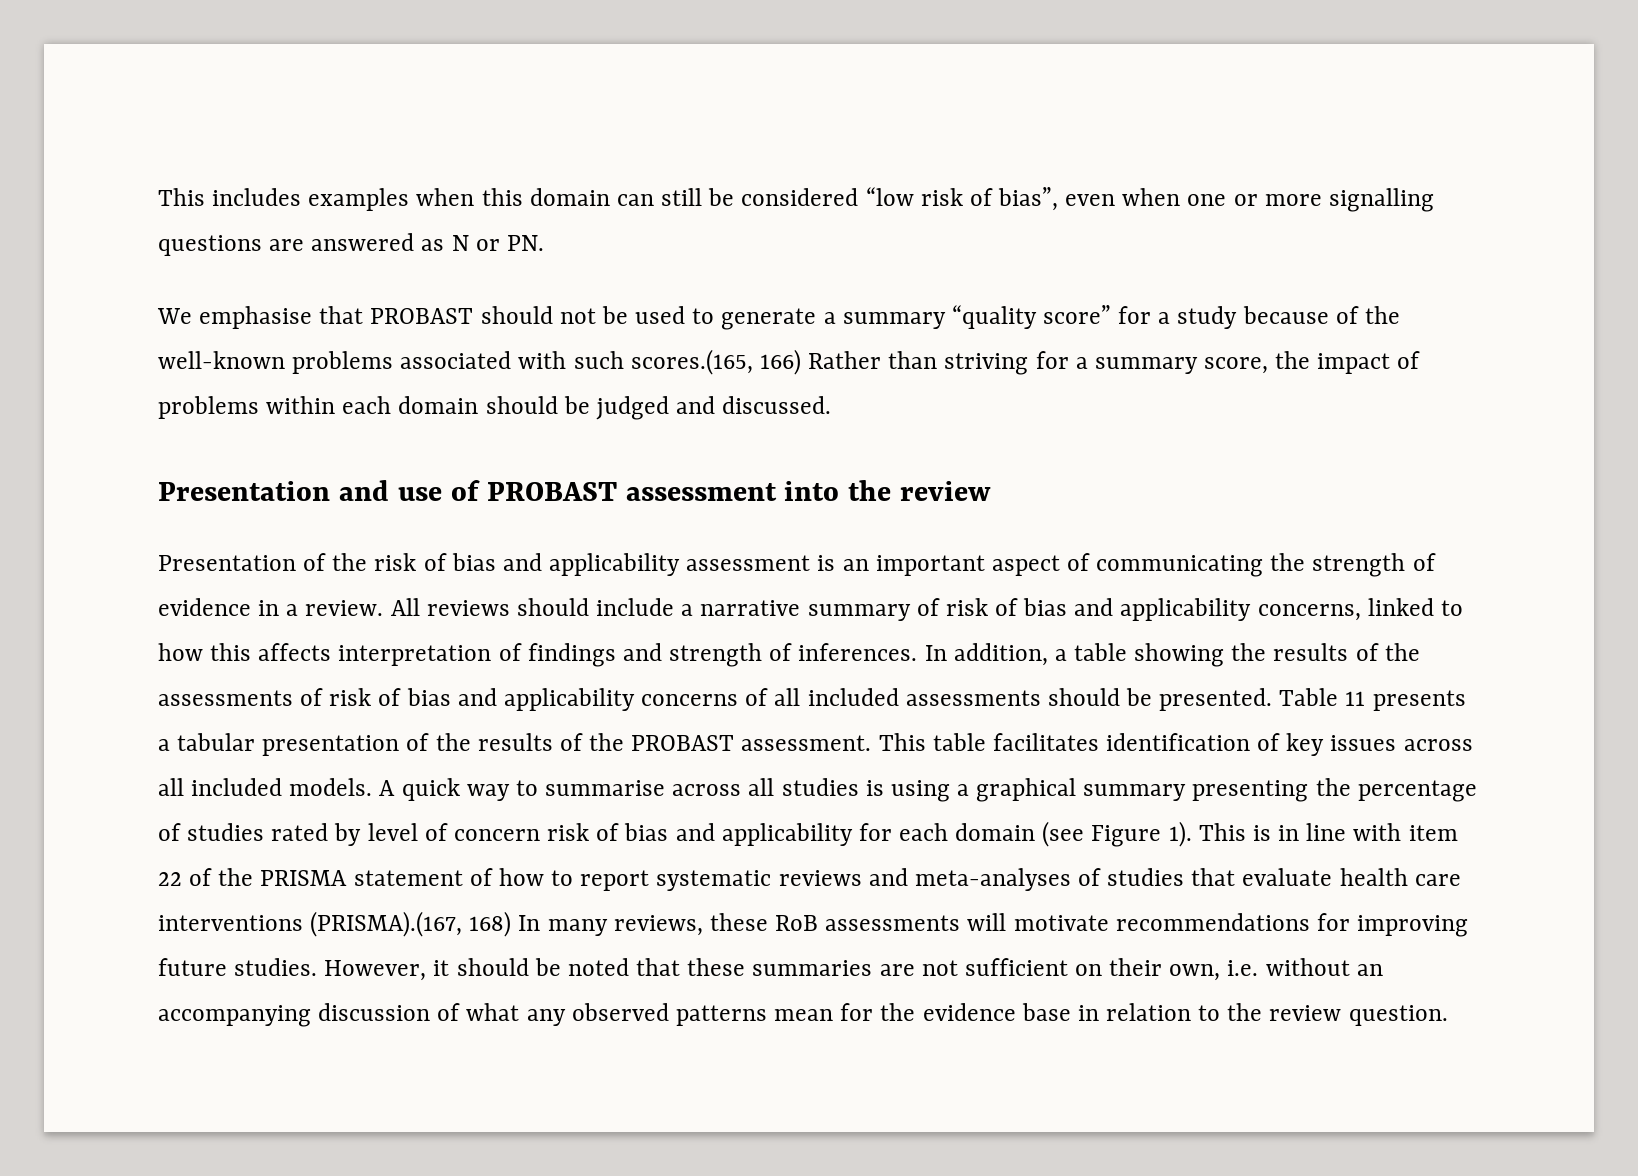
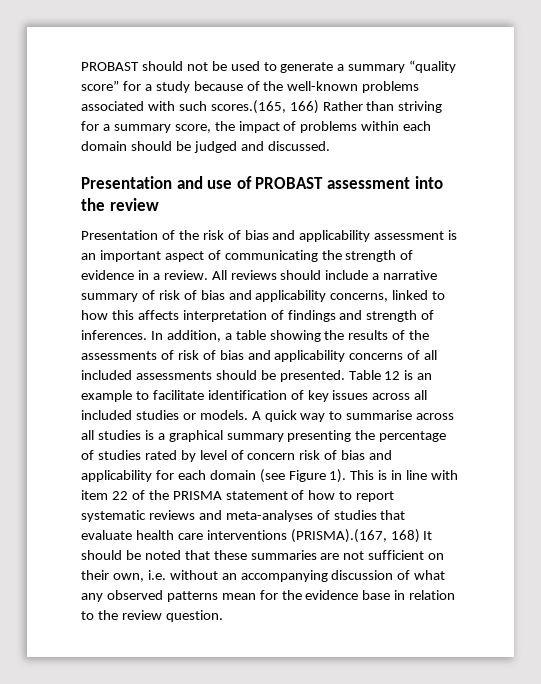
[158,187,1434,212] [158,233,544,256] [157,306,364,329] This includes examples when this domain can still be considered “low risk of bias”, even when one or more signalling questions are answered as N or PN. // We emphasise that -> (81, 66) none
[1345,690,1466,711] [158,733,1099,756] 11 presents a tabular presentation of the results of the PROBAST assessment. This table facilitates -> [384,370,433,380] [81,390,204,402] 12 is an example to facilitate
(283, 787) none -> [135,410,196,420] studies or
[890,780,950,802] using -> (154, 435) none
[518,913,1469,937] [158,958,450,981] In many reviews, these RoB assessments will motivate recommendations for improving future studies. However, it -> [423,531,433,540] It

